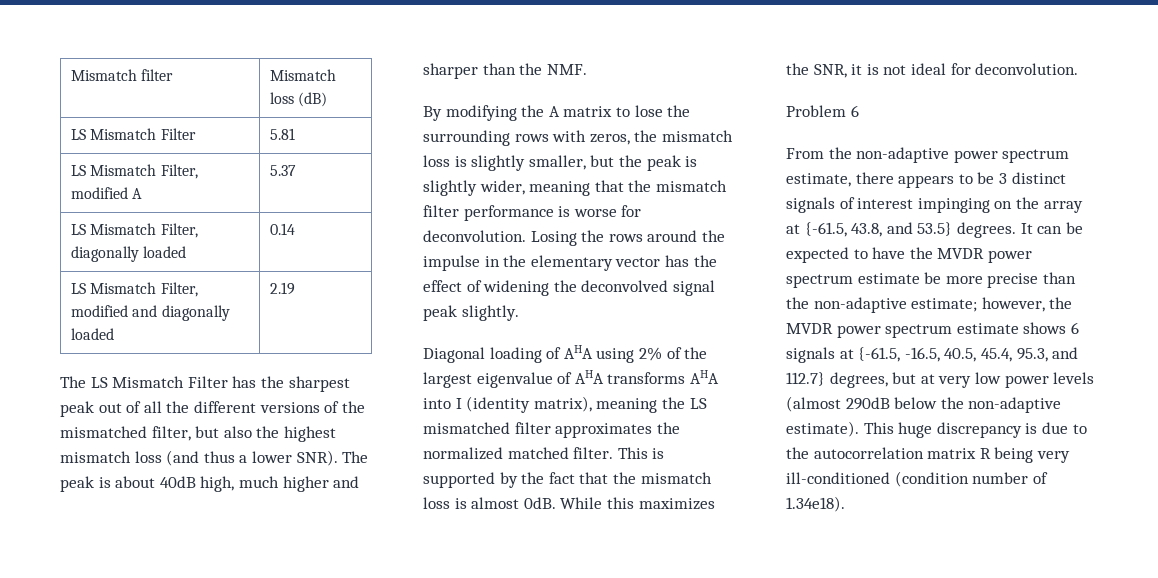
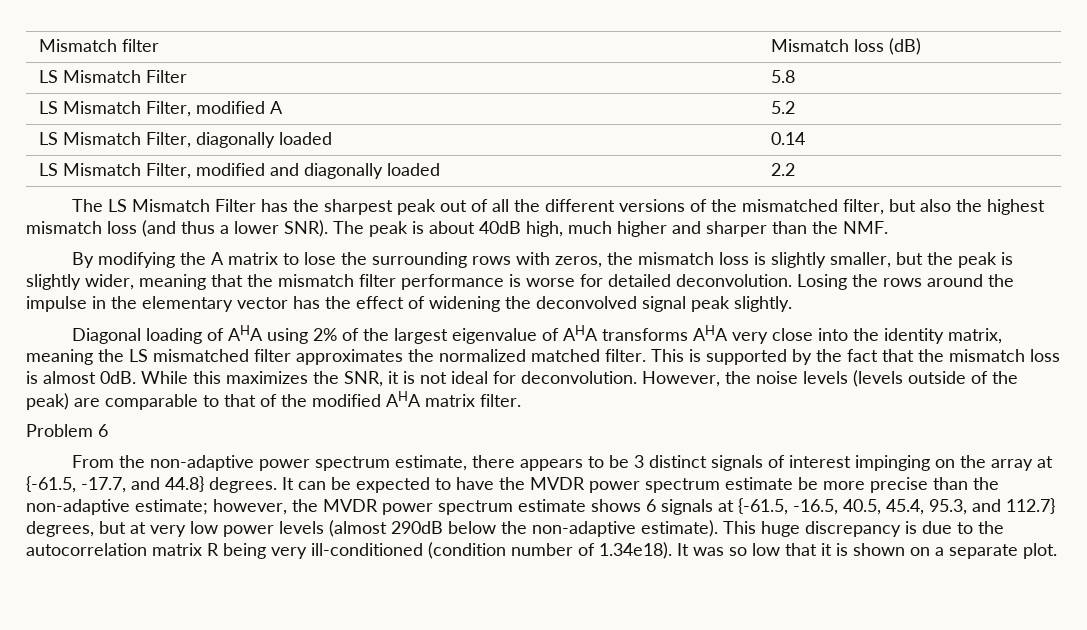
[270,128,296,140] 5.81 -> [770,70,795,83] 5.8
[270,165,297,176] 5.37 -> [770,101,795,114] 5.2
[270,282,296,295] 2.19 -> [770,163,795,176] 2.2
(642, 211) none -> [608,274,671,287] detailed
[423,396,592,413] into I (identity matrix), -> [731,328,1002,344] very close into the identity matrix,
(1079, 69) none -> [642,370,1018,387] [26,391,521,410] However, the noise levels (levels outside of the peak) are comparable to that of the modified AHA matrix filter.
[851,222,953,237] 43.8, and 53.5} -> [81,476,204,493] -17.7, and 44.8}
(845, 504) none -> [677,543,1057,559] It was so low that it is shown on a separate plot.

